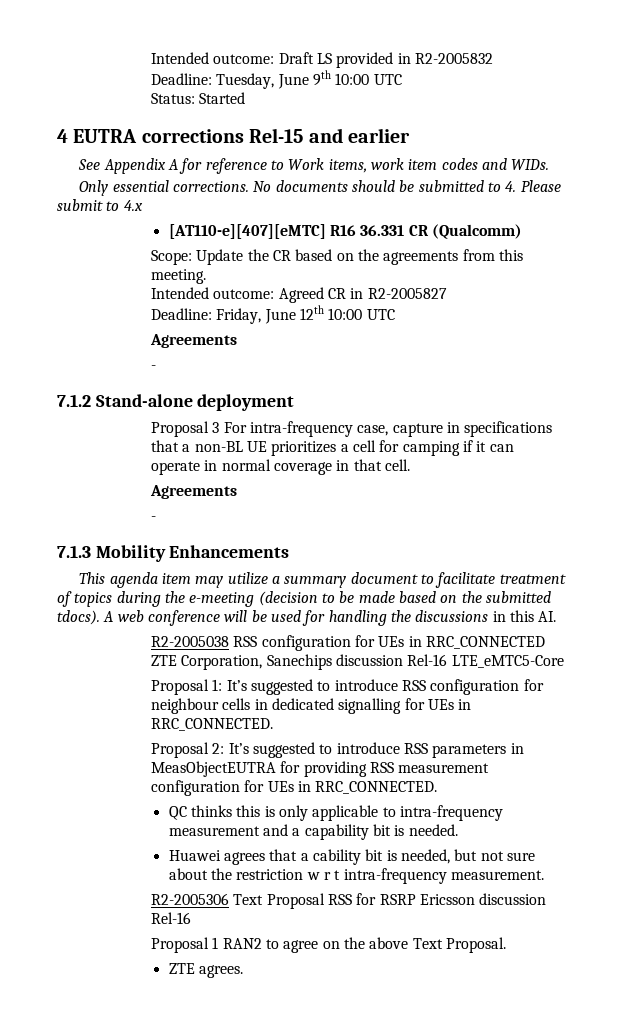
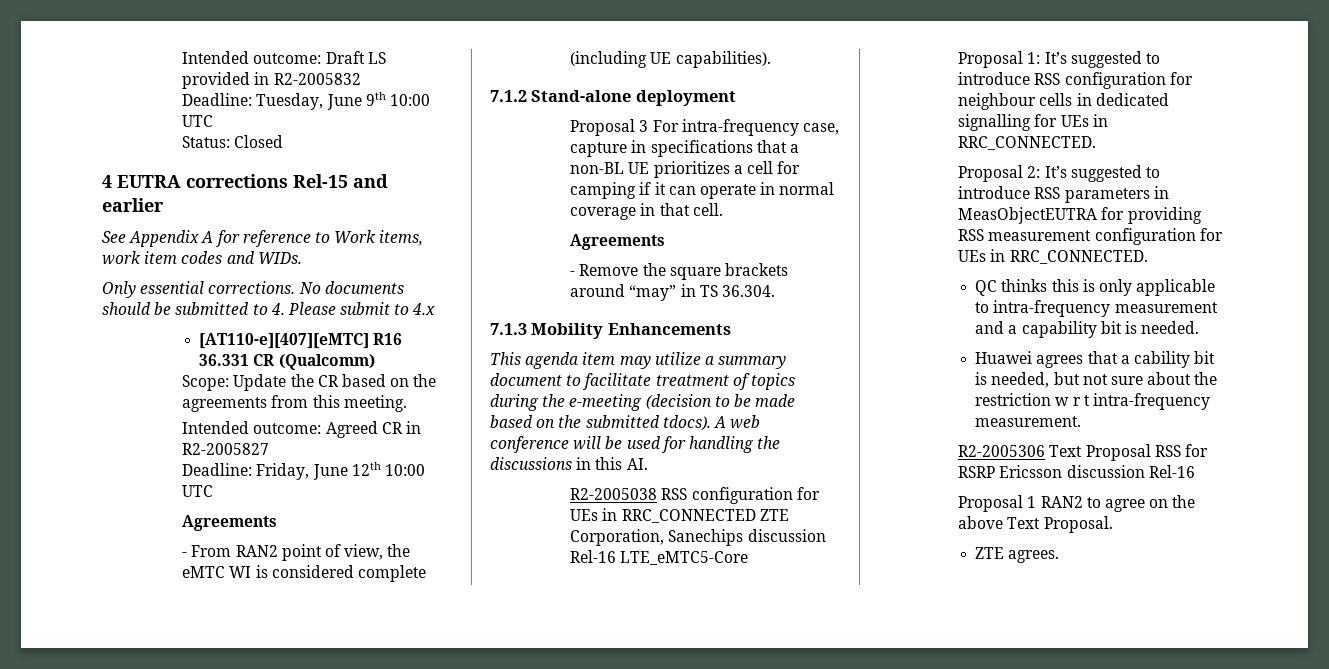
[199,92,246,104] Started -> [234,135,284,148] Closed
(157, 367) none -> [191,544,411,561] [182,565,426,582] [570,51,771,68] From RAN2 point of view, the eMTC WI is considered complete (including UE capabilities).
(157, 518) none -> [579,263,788,280] [570,284,775,301] Remove the square brackets around “may” in TS 36.304.

